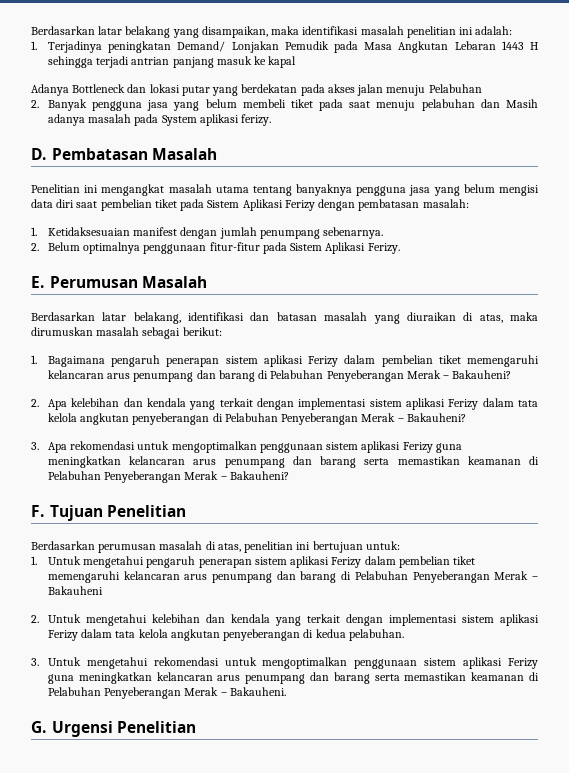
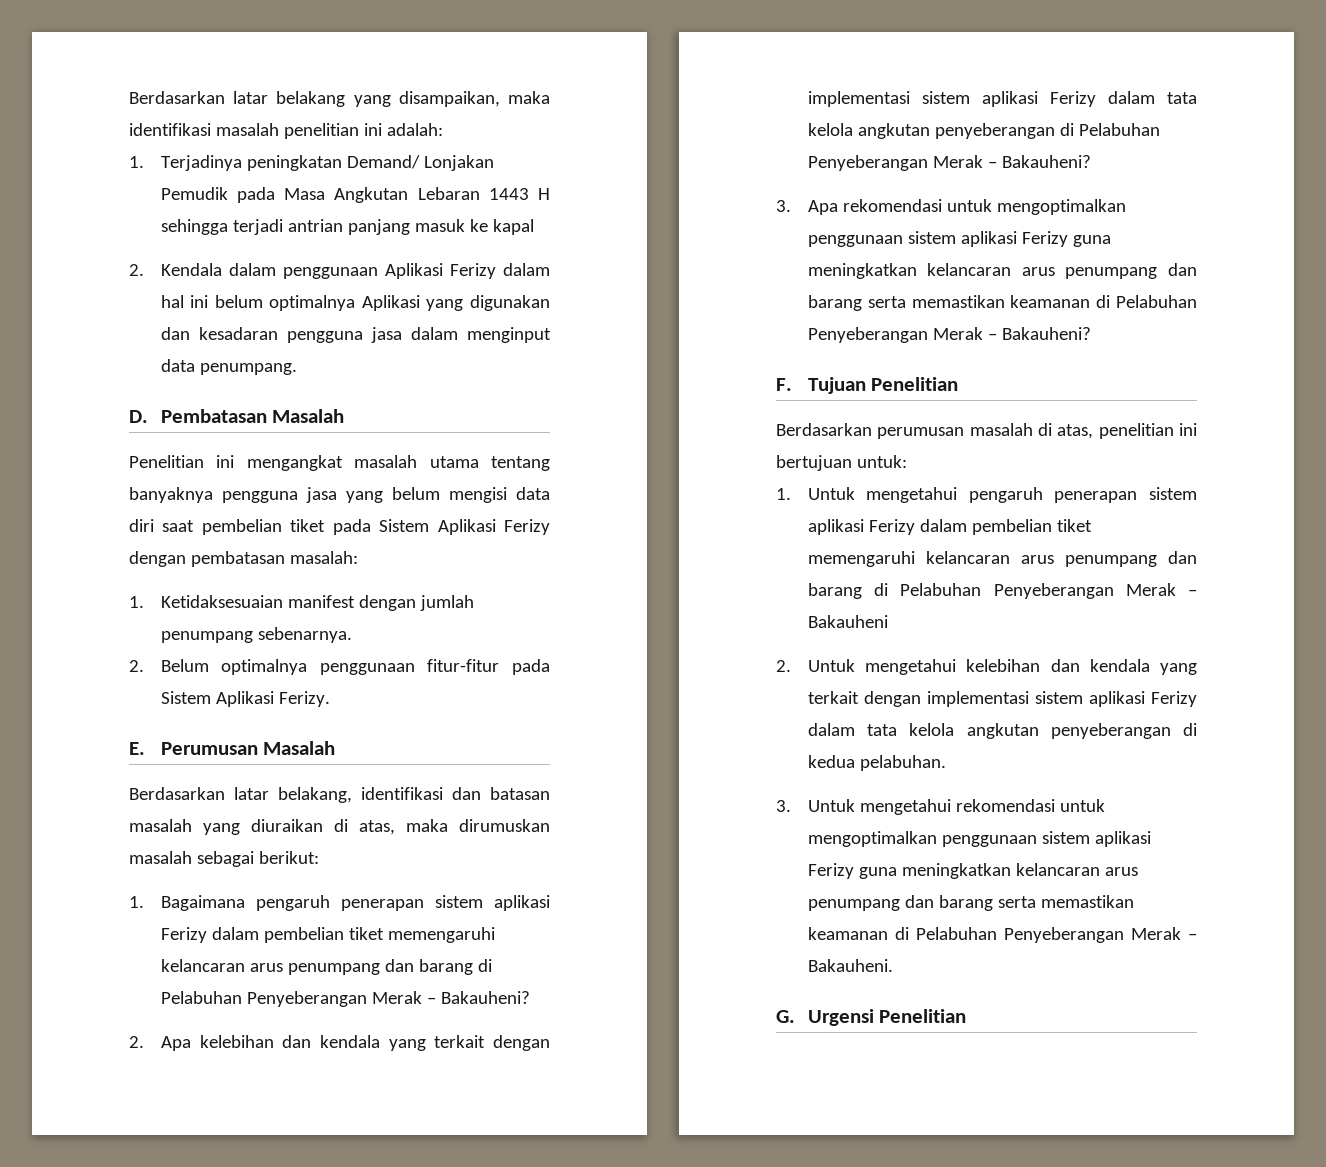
[31,84,482,96] [31,99,538,111] [47,114,272,126] Adanya Bottleneck dan lokasi putar yang berdekatan pada akses jalan menuju Pelabuhan // 2. Banyak pengguna jasa yang belum membeli tiket pada saat menuju pelabuhan dan Masih adanya masalah pada System aplikasi ferizy. -> [129,263,550,279] [160,295,550,311] [160,327,551,343] [160,359,297,375] 2. Kendala dalam penggunaan Aplikasi Ferizy dalam hal ini belum optimalnya Aplikasi yang digunakan dan kesadaran pengguna jasa dalam menginput data penumpang.

